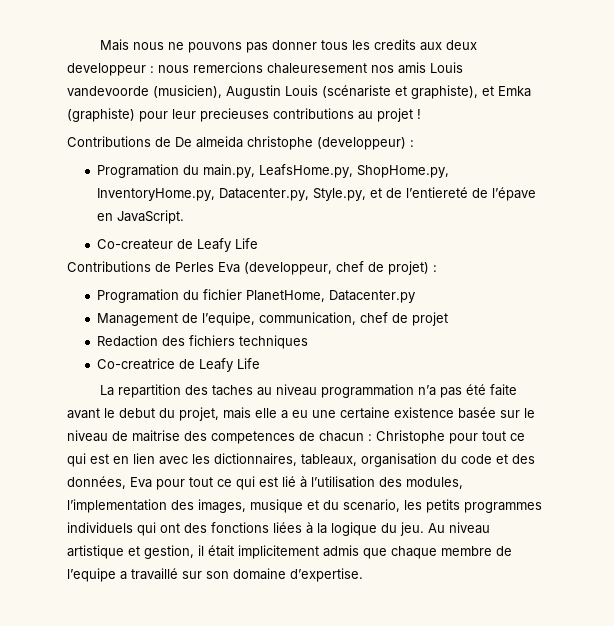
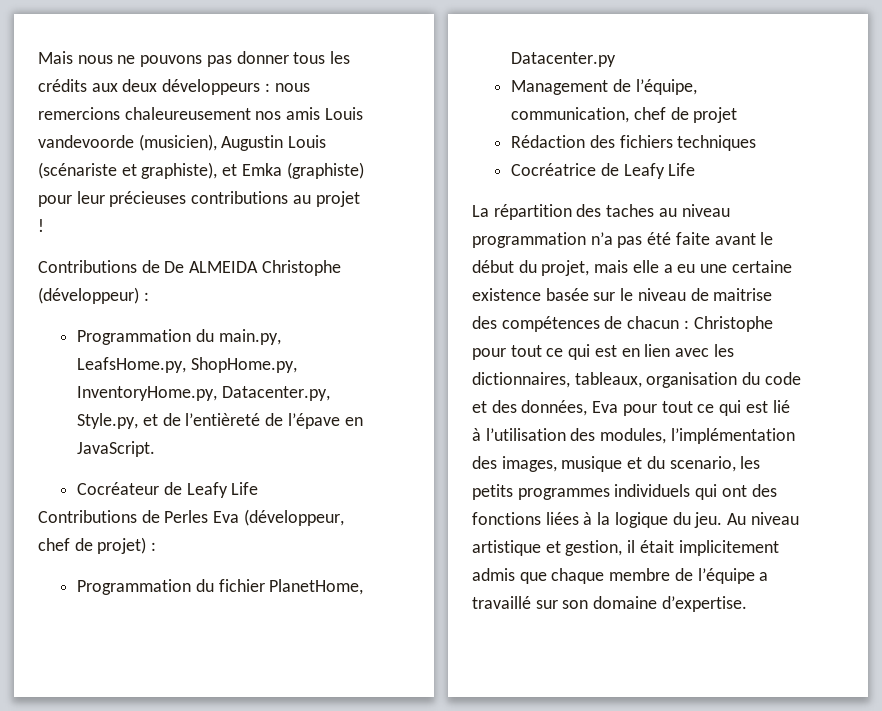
[373,39,416,50] credits -> [38,79,87,92] crédits
[67,63,146,76] developpeur -> [162,79,261,95] développeurs
[267,63,367,74] chaleuresement -> [124,107,251,120] chaleureusement
[200,108,269,122] precieuses -> [109,191,187,207] précieuses
[196,136,414,150] [96,164,179,178] almeida christophe (developpeur) : // Programation -> [189,260,341,276] [38,287,149,304] [77,329,192,345] ALMEIDA Christophe (développeur) : // Programmation
[405,187,468,198] l’entiereté -> [185,413,261,426] l’entièreté
[96,239,173,250] Co-createur -> [77,482,160,495] Cocréateur
[244,262,332,275] (developpeur, -> [243,509,344,526] (développeur,
[96,289,179,303] Programation -> [77,579,192,595] Programmation
[201,312,255,326] l’equipe, -> [635,79,697,95] l’équipe,
[96,335,158,347] Redaction -> [511,135,586,148] Rédaction
[96,358,175,370] Co-creatrice -> [511,163,597,176] Cocréatrice
[117,384,181,398] repartition -> [493,204,572,220] répartition
[119,408,155,418] debut -> [472,260,514,273] début
[211,431,295,444] competences -> [501,316,600,332] compétences
[67,499,167,513] l’implementation -> [670,428,795,444] l’implémentation
[67,568,116,582] l’equipe -> [697,568,755,584] l’équipe

